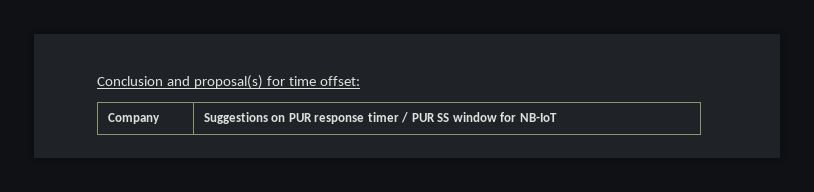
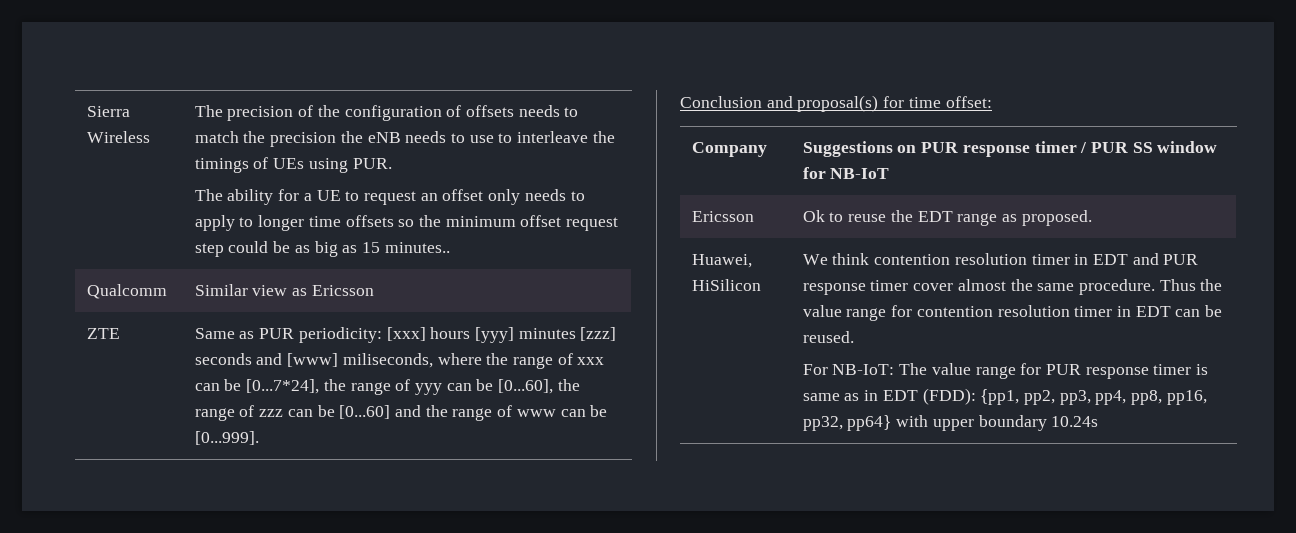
(97, 81) none -> [86,106,130,117] [86,131,150,143] [194,105,579,121] [194,131,615,147] [194,157,392,173] [194,189,585,205] [194,215,619,231] [194,241,450,257] [86,284,167,299] [194,284,374,296] [86,328,120,339] [194,327,617,343] [194,353,605,369] [194,379,580,395] [194,405,608,421] [194,431,259,445] Sierra Wireless | The precision of the configuration of offsets needs to match the precision the eNB needs to use to interleave the timings of UEs using PUR. // The ability for a UE to request an offset only needs to apply to longer time offsets so the minimum offset request step could be as big as 15 minutes.. // Qualcomm | Similar view as Ericsson // ZTE | Same as PUR periodicity: [xxx] hours [yyy] minutes [zzz] seconds and [www] miliseconds, where the range of xxx can be [0...7*24], the range of yyy can be [0...60], the range of zzz can be [0...60] and the range of www can be [0...999]. //
(557, 117) none -> [691,211,754,222] [802,210,1092,226] [691,254,752,268] [691,279,761,291] [802,253,1199,265] [802,279,1223,295] [802,305,1223,321] [802,331,854,343] [802,363,1209,379] [802,388,1207,405] [802,415,1099,431] // Ericsson | Ok to reuse the EDT range as proposed. // Huawei, HiSilicon | We think contention resolution timer in EDT and PUR response timer cover almost the same procedure. Thus the value range for contention resolution timer in EDT can be reused. // For NB-IoT: The value range for PUR response timer is same as in EDT (FDD): {pp1, pp2, pp3, pp4, pp8, pp16, pp32, pp64} with upper boundary 10.24s

